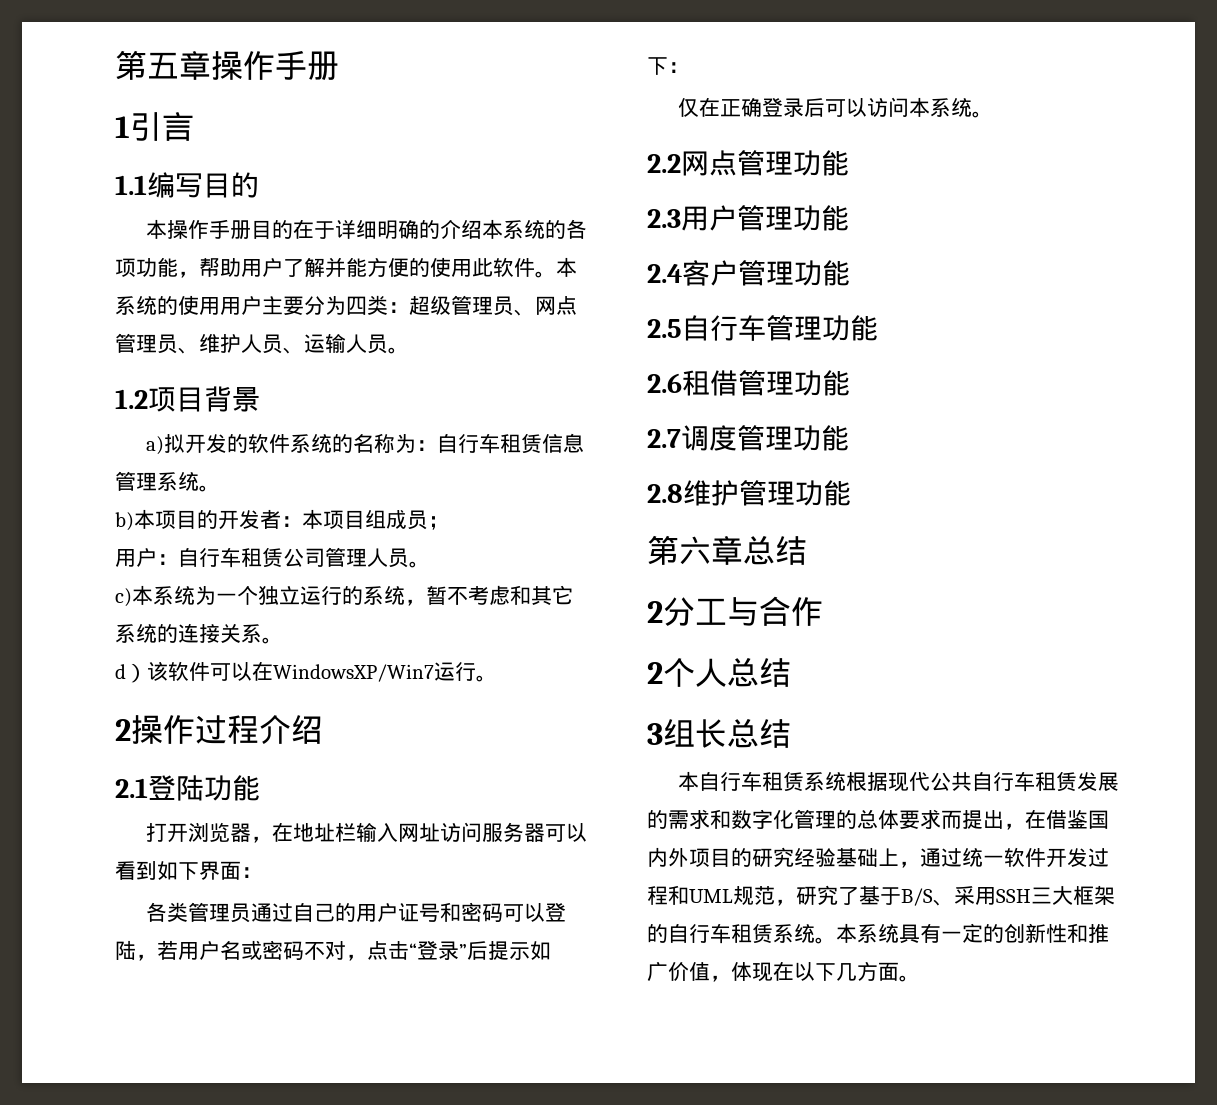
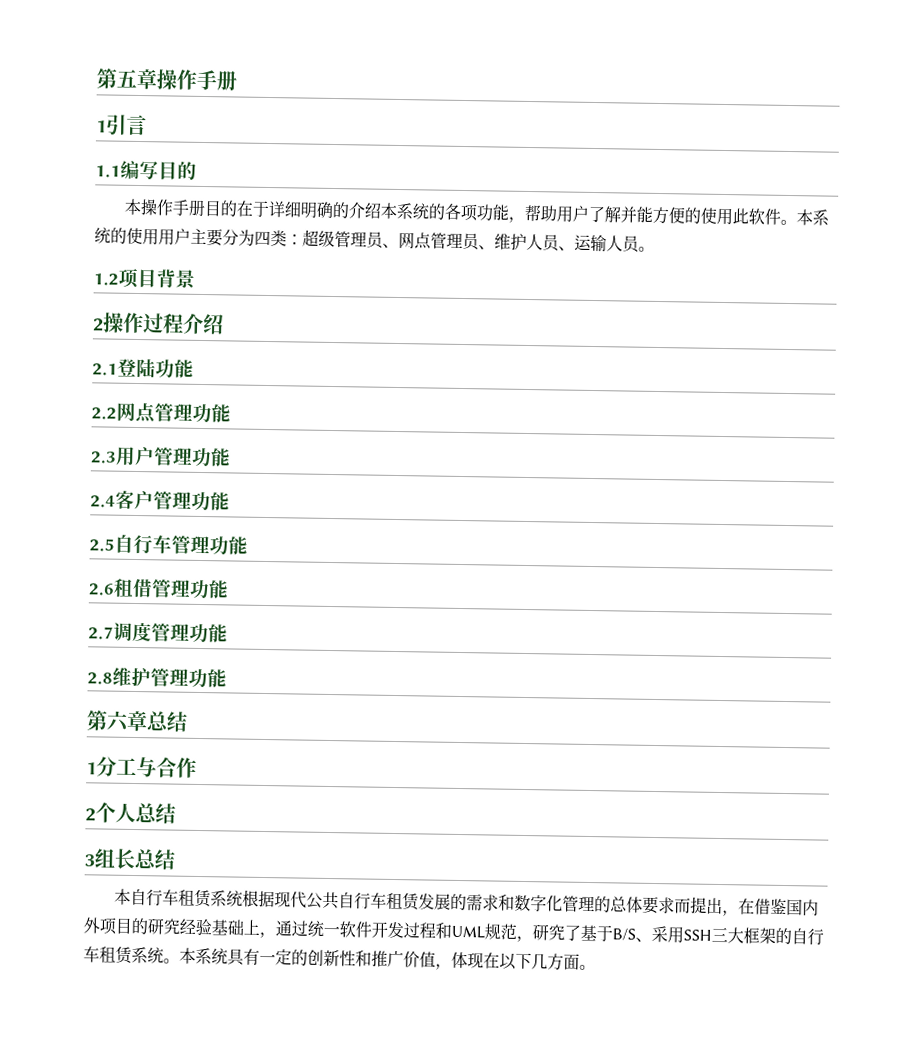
[146,433,585,455] [115,471,220,492] [115,509,449,531] [115,547,430,568] [115,585,573,607] [115,623,283,644] [115,661,497,683] // a)拟开发的软件系统的名称为：自行车租赁信息管理系统。 // b)本项目的开发者：本项目组成员； // 用户：自行车租赁公司管理人员。 // c)本系统为一个独立运行的系统，暂不考虑和其它系统的连接关系。 // d）该软件可以在WindowsXP/Win7运行。 -> (195, 279) none
[146,822,588,843] [115,861,262,880] [146,902,567,923] [115,940,551,961] [647,57,689,75] [678,97,994,118] // 打开浏览器，在地址栏输入网址访问服务器可以看到如下界面： // 各类管理员通过自己的用户证号和密码可以登陆，若用户名或密码不对，点击“登录”后提示如下： // 仅在正确登录后可以访问本系统。 -> (194, 368) none
[647,601,663,623] 2 -> [86,762,97,775] 1

